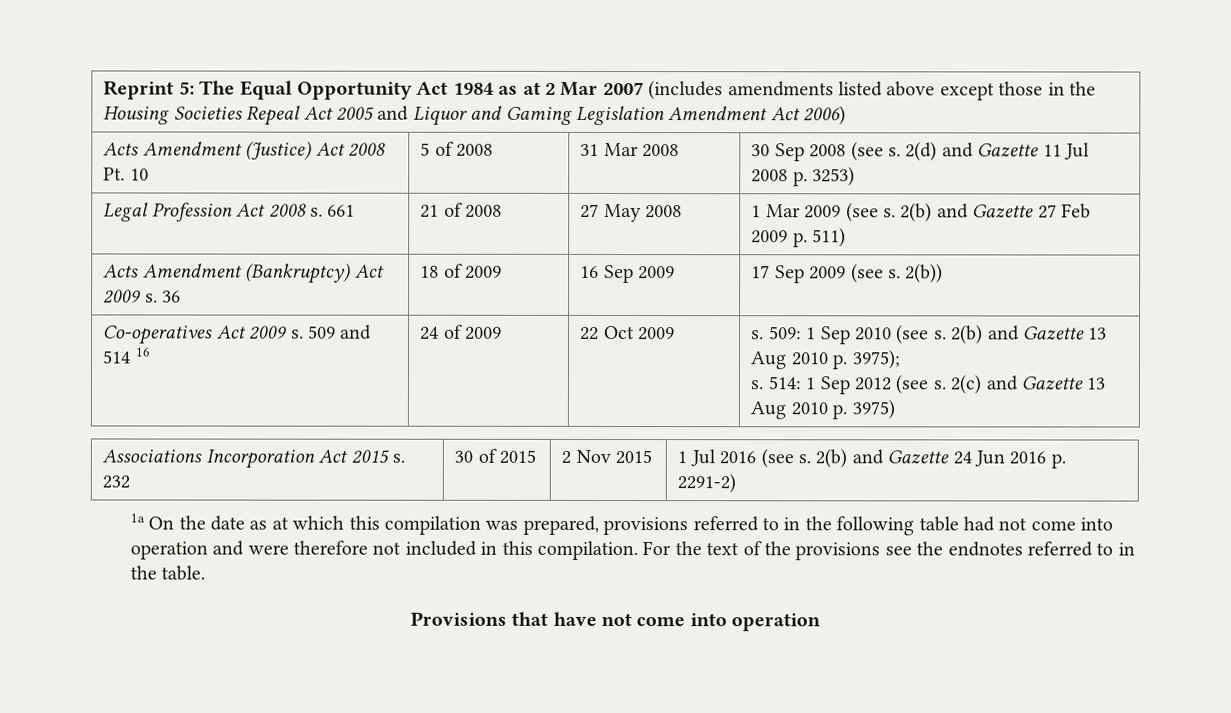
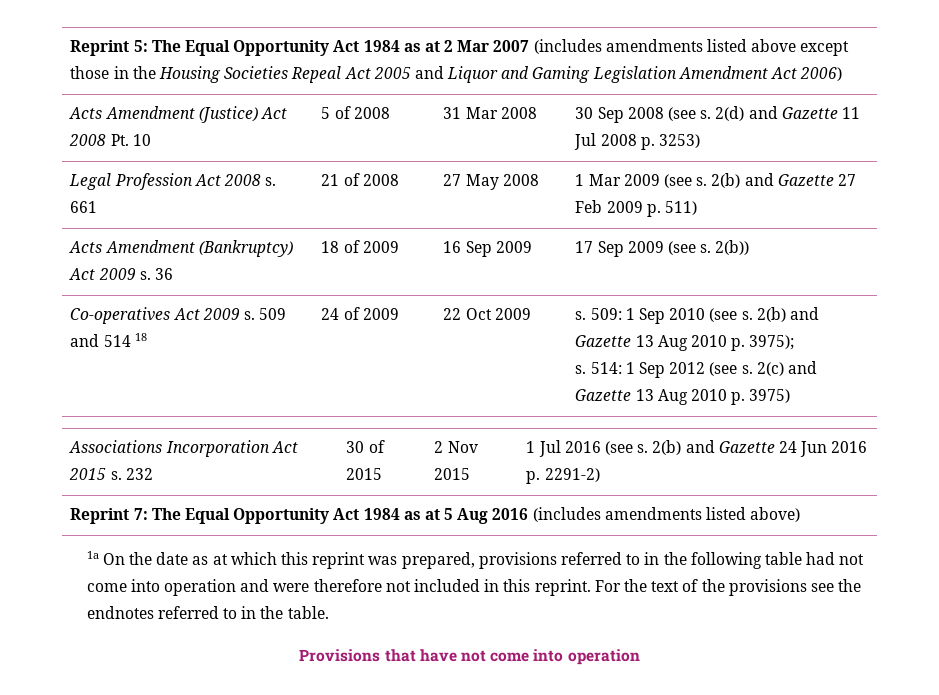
[134,347,151,357] 16 -> [134,333,147,341] 18
(737, 483) none -> [70,507,801,524] // Reprint 7: The Equal Opportunity Act 1984 as at 5 Aug 2016 (includes amendments listed above)
[383,515,481,535] compilation -> [312,552,366,569] reprint
[536,540,638,561] compilation. -> [534,579,591,596] reprint.

